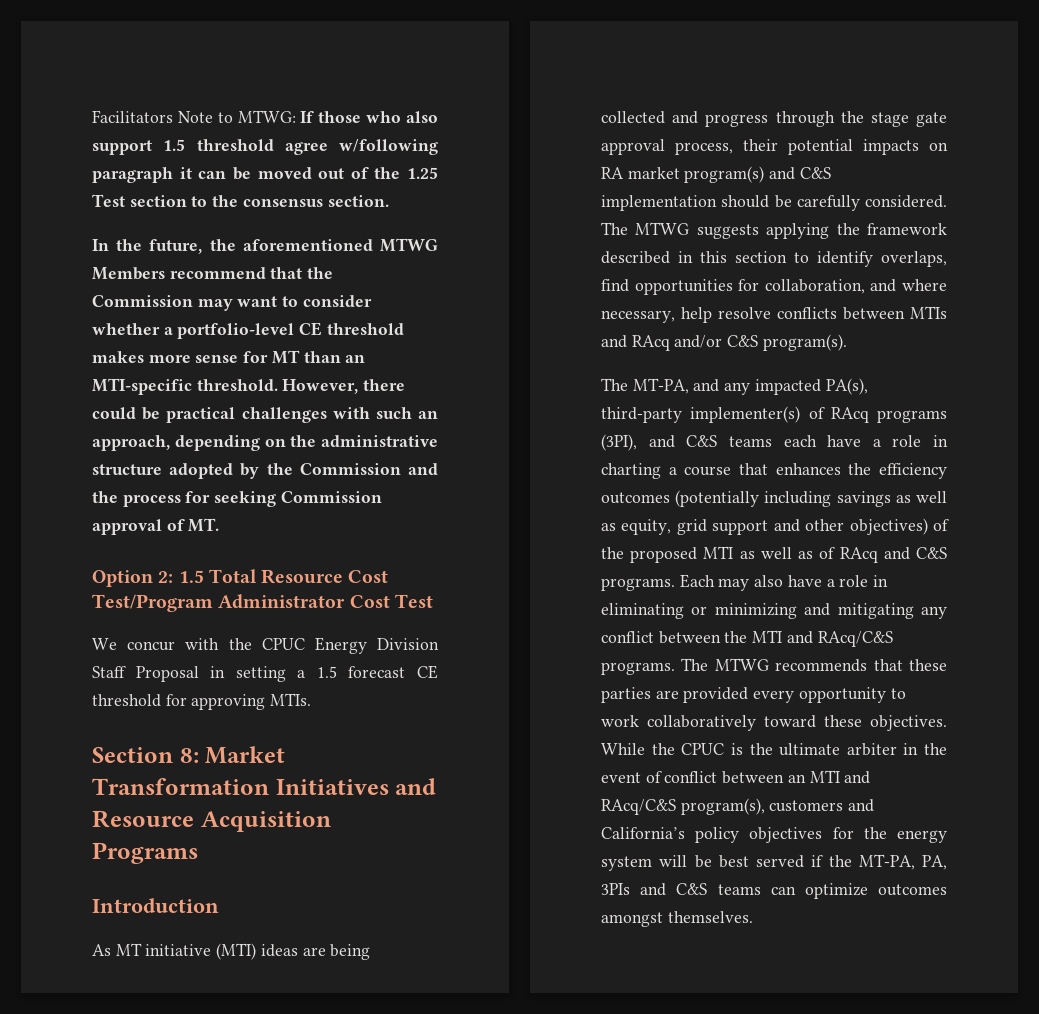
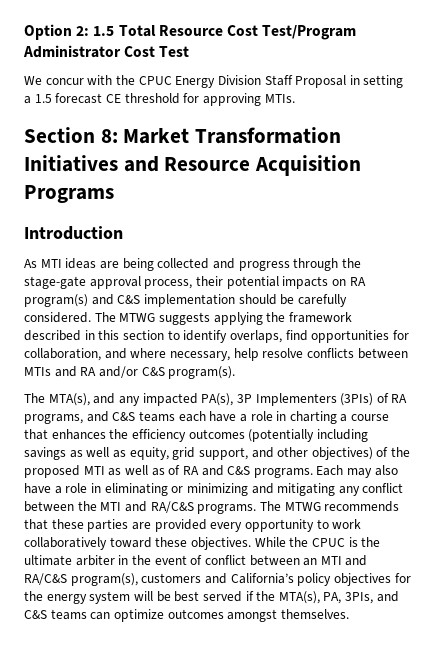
[92,110,438,123] [92,139,438,155] [92,167,438,183] [92,194,389,207] [92,238,438,254] [92,267,334,280] [92,295,372,311] [92,322,404,339] [92,350,366,364] [92,378,406,395] [92,407,438,423] [92,435,438,451] [92,463,438,479] [92,491,382,507] [92,518,220,535] Facilitators Note to MTWG: If those who also support 1.5 threshold agree w/following paragraph it can be moved out of the 1.25 Test section to the consensus section. // In the future, the aforementioned MTWG Members recommend that the Commission may want to consider whether a portfolio-level CE threshold makes more sense for MT than an MTI-specific threshold. However, there could be practical challenges with such an approach, depending on the administrative structure adopted by the Commission and the process for seeking Commission approval of MT. // -> (24, 32) none
[115,943,257,960] MT initiative (MTI) -> [40,259,62,268] MTI
[870,112,947,127] stage gate -> [24,276,86,289] stage-gate
[627,167,680,179] market -> (366, 281) none
[631,335,670,351] RAcq -> [80,367,97,376] RA
[632,378,689,394] MT-PA, -> [48,393,90,406] MTA(s),
[601,406,947,423] [601,434,637,451] third-party implementer(s) of RAcq programs (3PI), -> [236,393,408,406] [24,414,83,424] 3P Implementers (3PIs) of RA programs,
[712,520,769,535] support -> [198,447,248,460] support,
[839,547,878,563] RAcq -> [182,466,199,475] RA
[817,631,893,647] RAcq/C&S -> [150,501,194,513] RA/C&S
[601,799,676,815] RAcq/C&S -> [24,573,67,585] RA/C&S
[858,854,947,870] [601,883,630,895] MT-PA, PA, 3PIs -> [278,591,374,604] MTA(s), PA, 3PIs,

